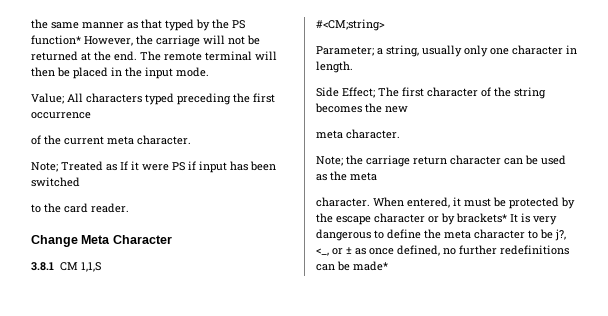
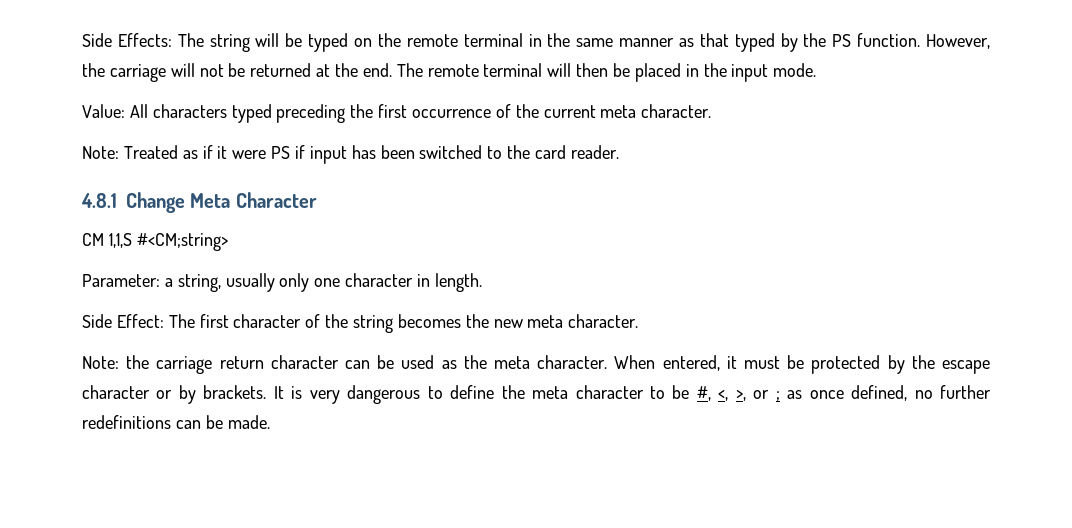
(31, 24) none -> [82,33,542,52] Side Effects: The string will be typed on the remote terminal in
[31,35,81,45] function* -> [857,33,921,47] function.
[31,93,64,104] Value; -> [82,104,125,118] Value:
(91, 115) // -> (492, 113) none
[31,162,58,172] Note; -> [82,146,119,159] Note:
[120,161,128,170] If -> [202,145,213,159] if
(80, 182) // -> (483, 152) none
(129, 208) none -> [81,193,117,208] 4.8.1
[31,262,54,271] 3.8.1 -> (317, 200) none
(101, 267) // -> (132, 240) none
[316,46,374,56] Parameter; -> [82,274,160,287] Parameter:
[342,87,375,98] Effect; -> [116,314,164,328] Effect:
[316,129,400,139] [316,156,343,166] // meta character. // Note; -> [527,314,639,328] [82,356,119,369] meta character. // Note:
(377, 176) // -> (531, 362) none
[456,213,507,223] brackets* -> [203,385,267,399] brackets.
[555,229,566,241] [316,247,352,256] j?, <_, or ± -> [696,386,780,401] #, <, >, or ;
[353,261,388,271] made* -> [227,415,270,429] made.

